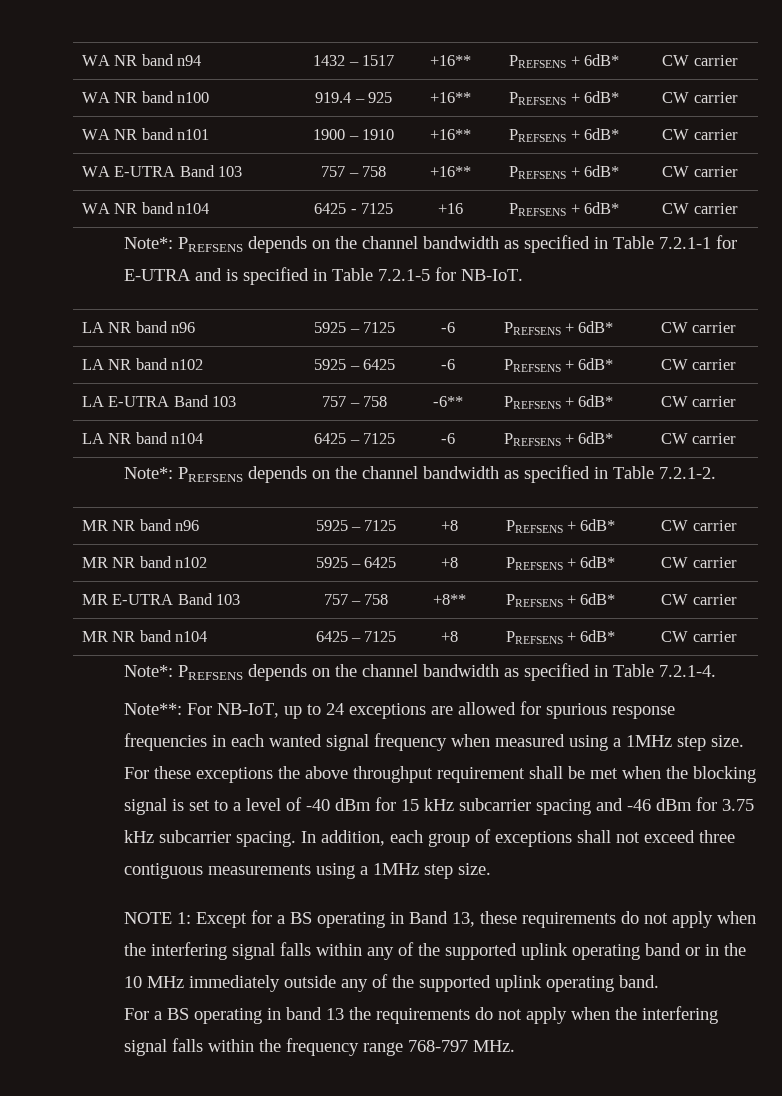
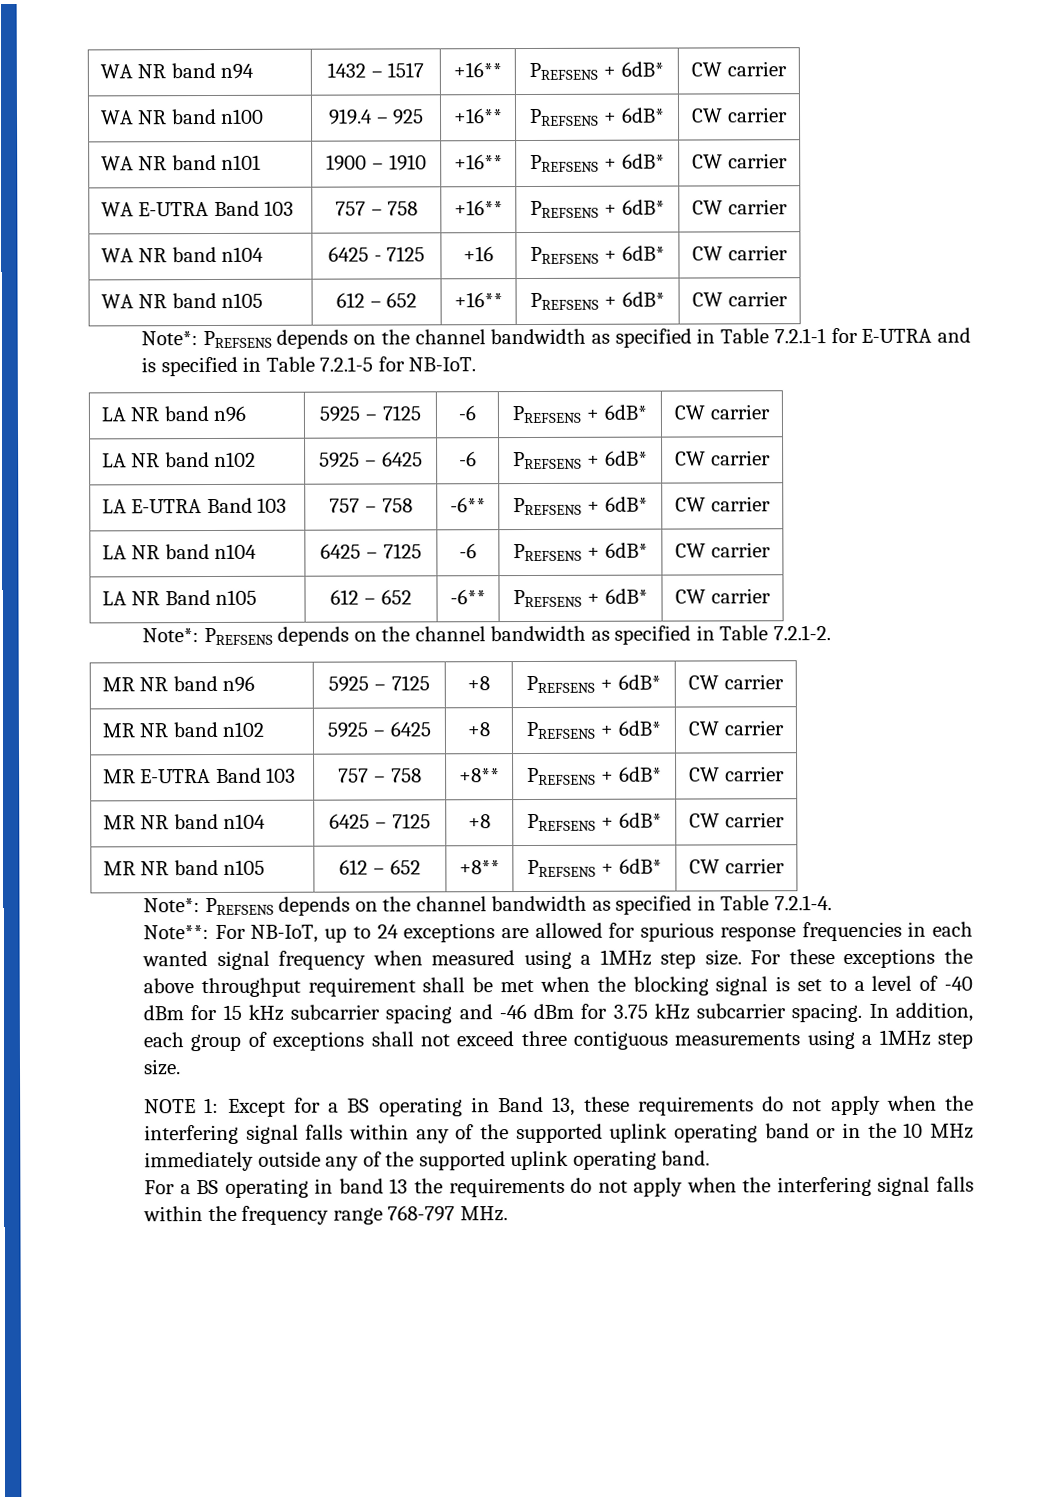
(738, 208) none -> [100,292,264,309] [335,292,418,308] [454,292,503,308] [530,291,665,310] [692,291,788,307] // WA NR band n105 | 612 – 652 | +16** | PREFSENS + 6dB* | CW carrier
(737, 438) none -> [101,589,258,606] [330,589,412,605] [450,589,486,605] [513,588,648,608] [675,588,771,604] // LA NR Band n105 | 612 – 652 | -6** | PREFSENS + 6dB* | CW carrier
(737, 636) none -> [102,859,266,876] [339,859,421,875] [459,860,500,875] [527,858,662,878] [689,858,785,874] // MR NR band n105 | 612 – 652 | +8** | PREFSENS + 6dB* | CW carrier

